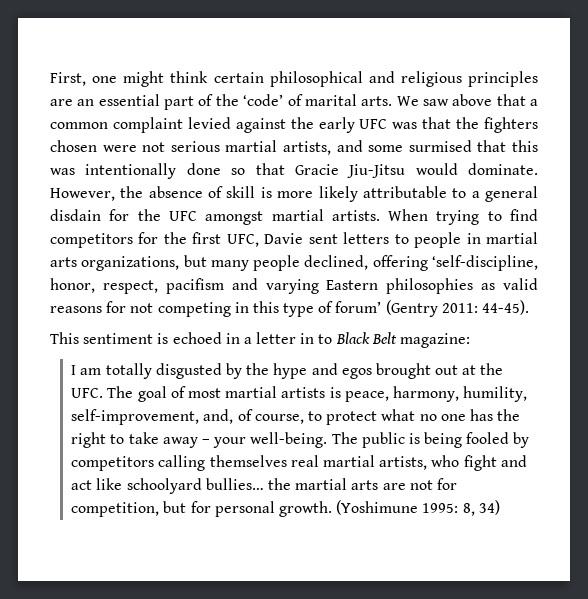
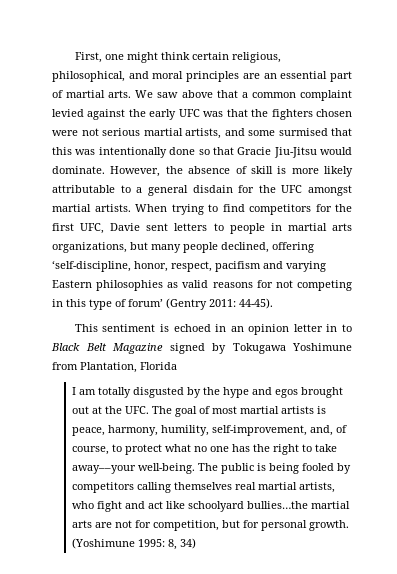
[269,71,462,87] philosophical and religious -> [231,52,281,63] [52,71,184,82] religious, philosophical, and moral
[215,94,357,106] the ‘code’ of marital -> [66,90,106,98] martial
[243,337,252,344] a -> [230,324,290,335] an opinion
[400,333,471,348] magazine: -> [112,343,352,354] [52,362,177,373] Magazine signed by Tokugawa Yoshimune from Plantation, Florida
[162,437,247,448] away – your -> [71,465,136,474] away––your
[205,478,291,490] bullies… the -> [246,501,308,509] bullies…the

